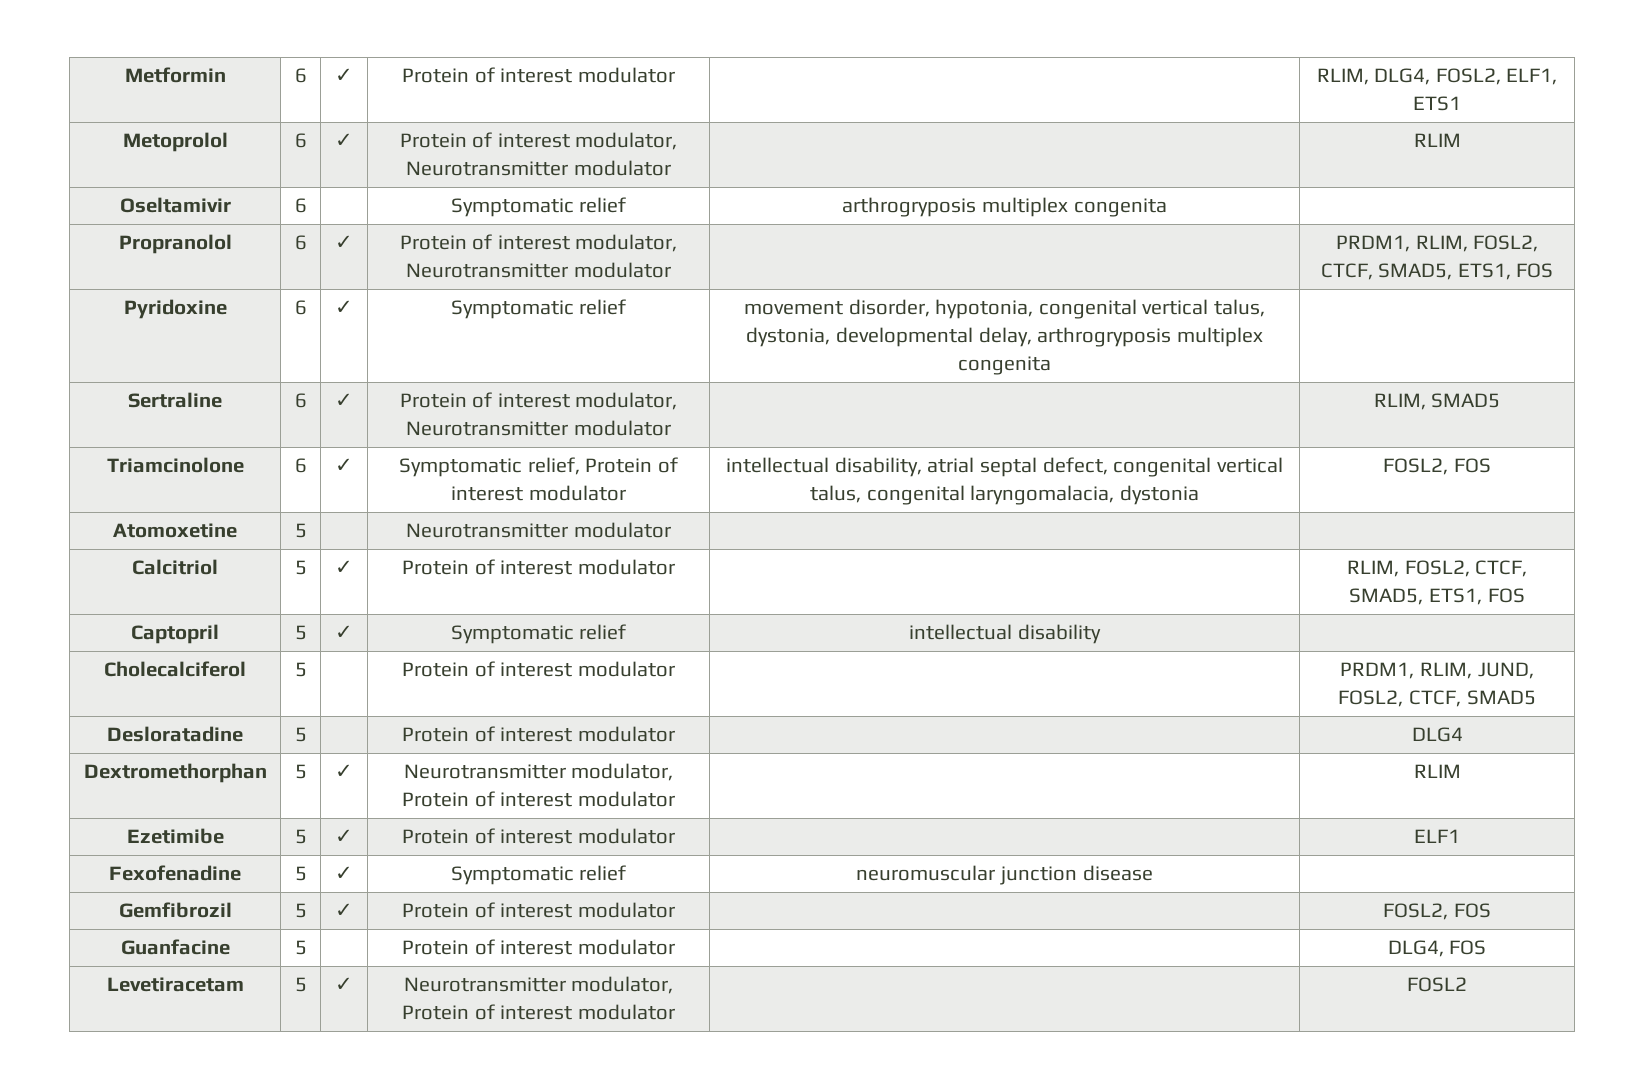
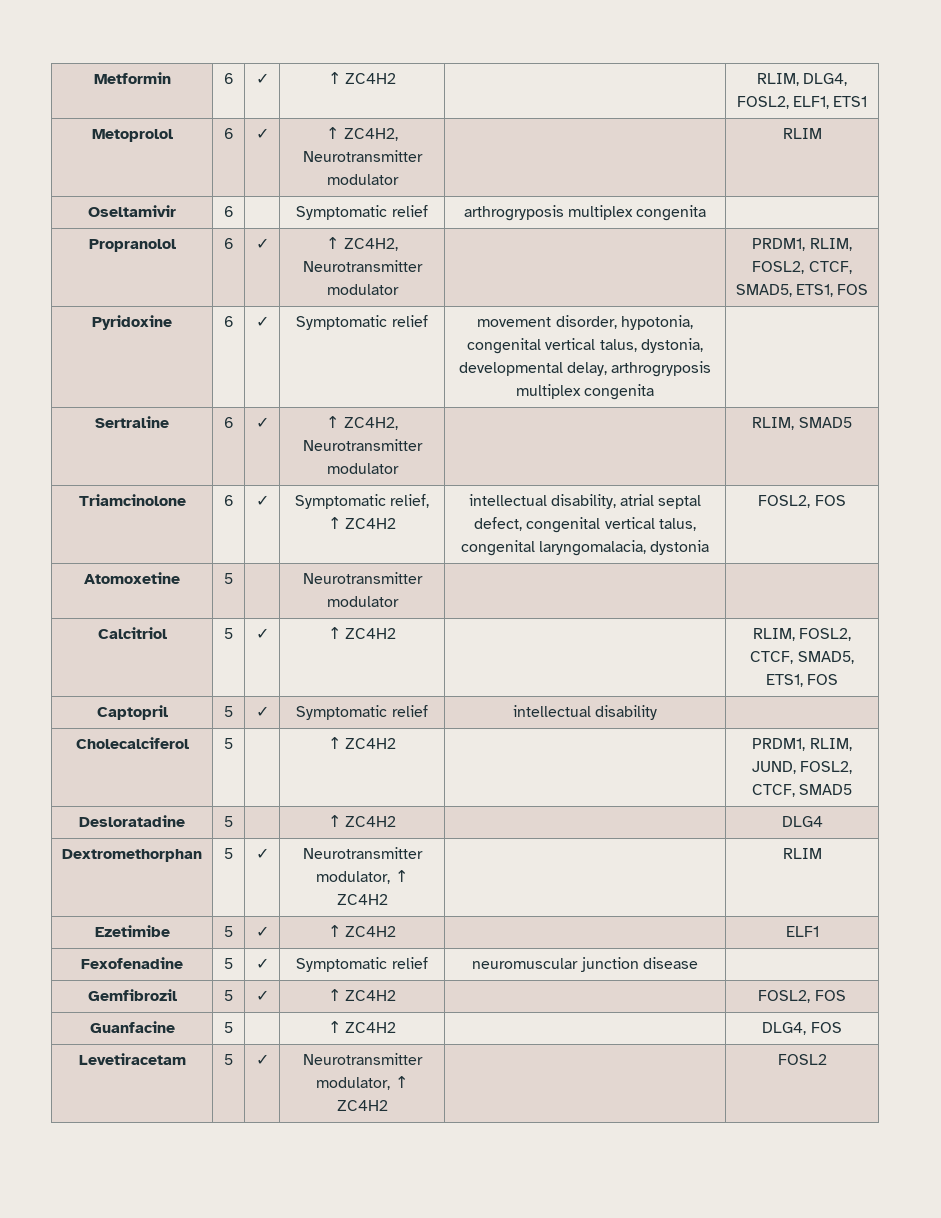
[402,67,675,83] Protein of interest modulator -> [327,72,397,84] ↑ ZC4H2
[399,132,678,150] Protein of interest modulator, -> [326,127,398,141] ↑ ZC4H2,
[399,234,678,252] Protein of interest modulator, -> [326,237,398,251] ↑ ZC4H2,
[399,392,678,410] Protein of interest modulator, -> [326,416,398,430] ↑ ZC4H2,
[585,457,678,473] [451,485,626,501] Protein of interest modulator -> [327,517,397,529] ↑ ZC4H2
[402,559,675,575] Protein of interest modulator -> [327,627,397,639] ↑ ZC4H2
[402,661,675,677] Protein of interest modulator -> [327,737,397,749] ↑ ZC4H2
[402,726,675,742] Protein of interest modulator -> [327,815,397,827] ↑ ZC4H2
[402,791,675,807] Protein of interest modulator -> [394,870,408,882] [336,894,388,905] ↑ ZC4H2
[402,828,675,844] Protein of interest modulator -> [327,925,397,937] ↑ ZC4H2
[402,902,675,918] Protein of interest modulator -> [327,989,397,1001] ↑ ZC4H2
[402,939,675,955] Protein of interest modulator -> [327,1021,397,1033] ↑ ZC4H2
[402,1004,675,1020] Protein of interest modulator -> [394,1076,408,1088] [336,1100,388,1111] ↑ ZC4H2

